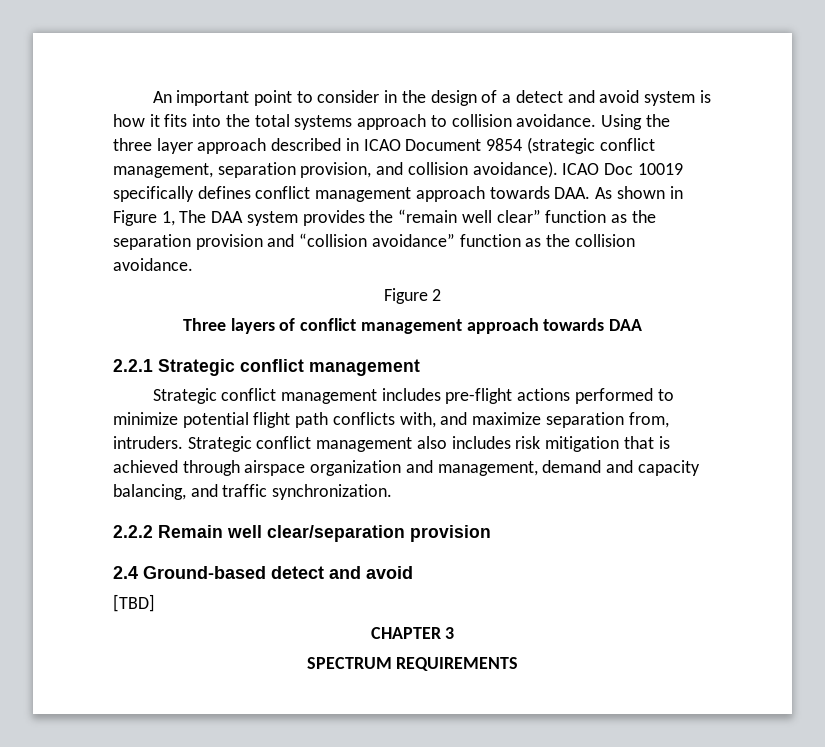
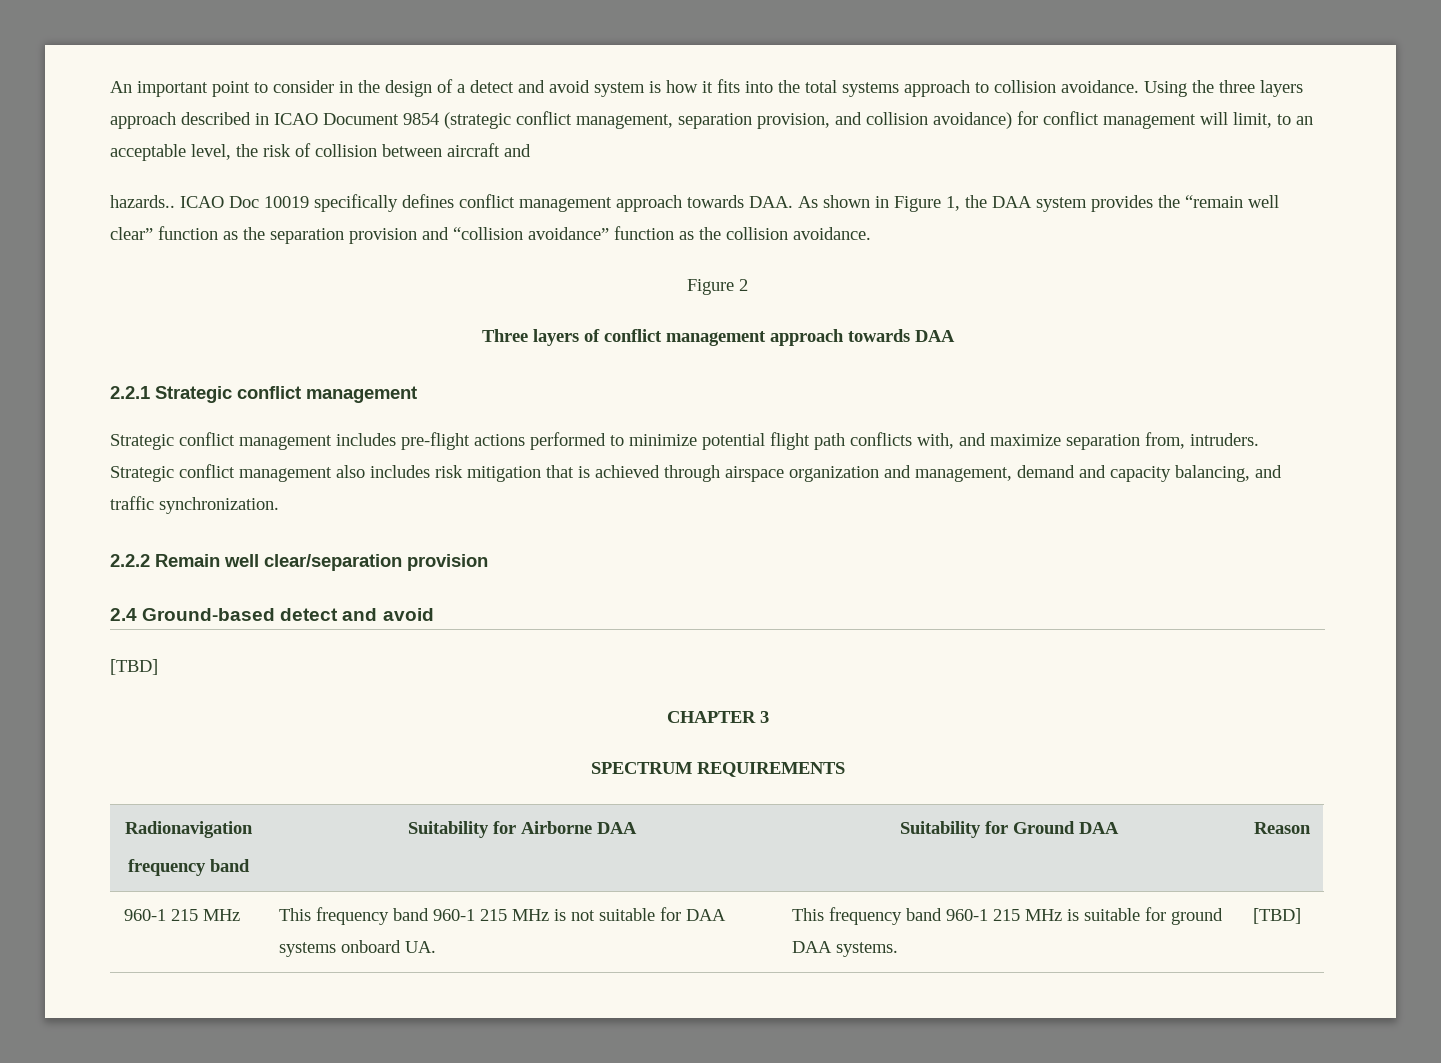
[156,138,193,154] layer -> [1260,80,1303,97] layers
[472,161,558,178] avoidance). -> [933,111,1313,129] [110,143,531,161] [110,195,175,208] avoidance) for conflict management will limit, to an acceptable level, the risk of collision between aircraft and // hazards..
[179,210,207,223] The -> [965,195,987,208] the
(519, 664) none -> [124,821,253,838] [127,859,250,876] [408,821,637,838] [900,821,1119,838] [1253,822,1311,834] [123,909,240,921] [278,907,726,925] [278,940,436,957] [791,907,1223,925] [791,941,898,957] [1252,908,1301,924] // Radionavigation // frequency band | Suitability for Airborne DAA | Suitability for Ground DAA | Reason // 960-1 215 MHz | This frequency band 960-1 215 MHz is not suitable for DAA systems onboard UA. | This frequency band 960-1 215 MHz is suitable for ground DAA systems. | [TBD]

